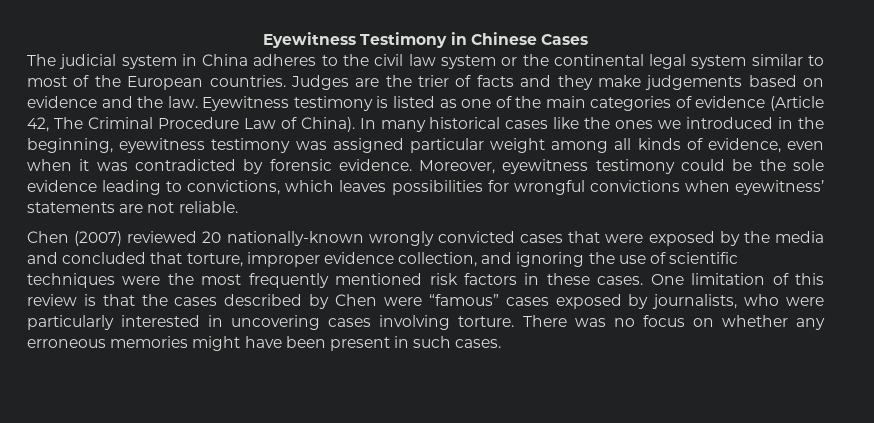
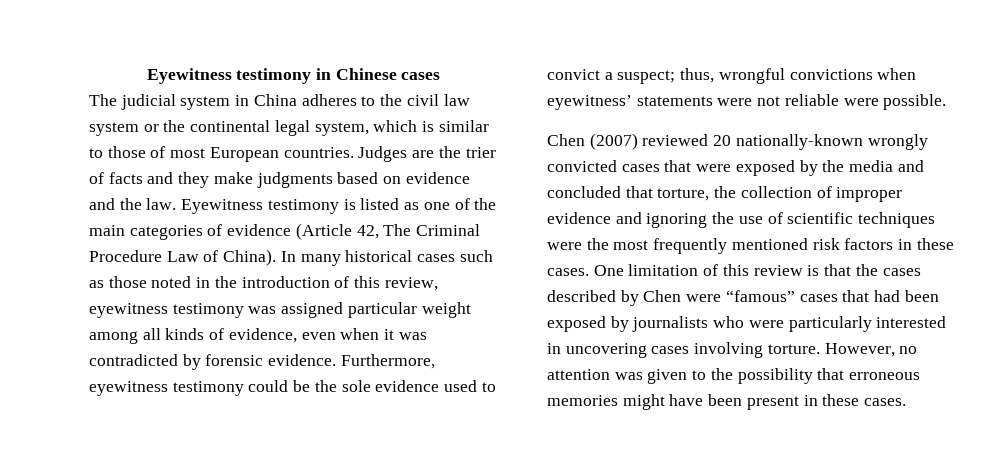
[263,32,448,48] Eyewitness Testimony -> [146,68,312,84] Eyewitness testimony
[540,34,588,45] Cases -> [401,72,441,80] cases
[691,54,824,69] [27,75,121,87] system similar to most of the -> [314,120,489,136] [89,146,206,158] system, which is similar to those of most
[645,75,743,90] judgements -> [256,172,333,188] judgments
[553,117,825,129] [27,138,113,153] like the ones we introduced in the beginning, -> [459,250,493,262] [89,276,438,291] such as those noted in the introduction of this review,
[419,160,496,174] Moreover, -> [340,354,435,369] Furthermore,
[102,180,509,195] leading to convictions, which leaves possibilities for -> [444,380,496,392] [547,68,715,84] used to convict a suspect; thus,
[119,201,238,213] are not reliable. -> [717,94,947,110] were not reliable were possible.
(243, 260) none -> [714,186,832,198] the collection of
[398,252,478,267] collection, -> (611, 218) none
[555,294,738,309] exposed by journalists, -> [842,290,939,302] [547,316,709,332] that had been exposed by journalists
[522,315,826,330] There was no focus on whether any -> [824,343,918,357] [547,368,845,384] However, no attention was given to the possibility that
[413,336,452,348] such -> [822,394,860,406] these

